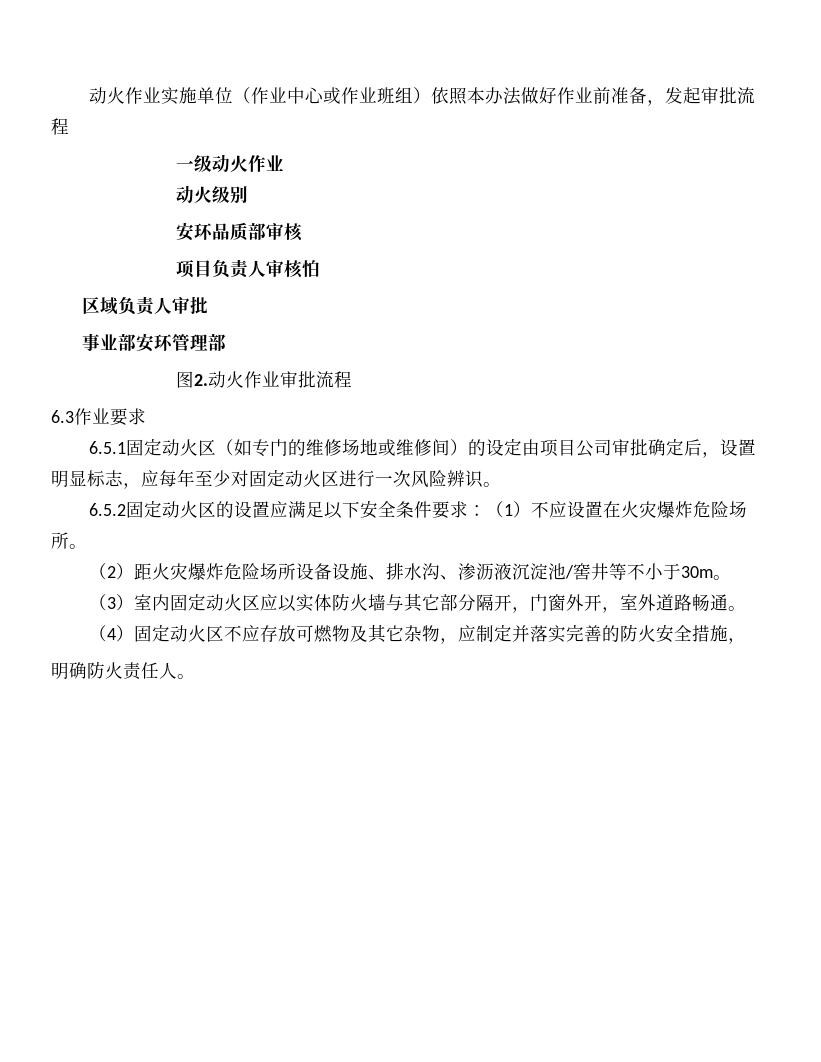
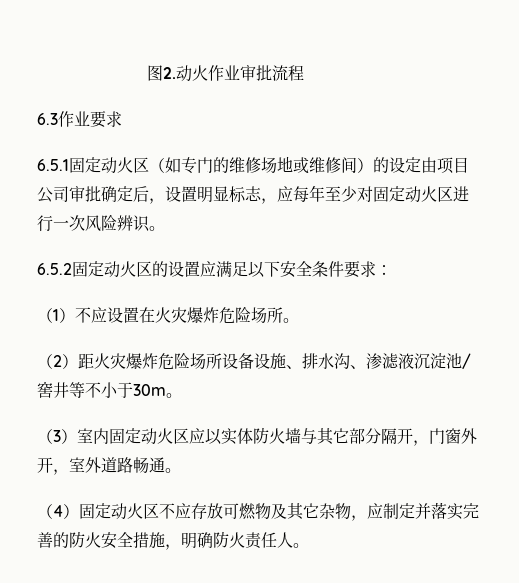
[88,87,755,106] [51,118,69,135] [175,154,284,173] [175,185,248,204] [175,222,303,241] [175,259,320,279] [82,296,209,316] [82,333,227,352] 动火作业实施单位（作业中心或作业班组）依照本办法做好作业前准备，发起审批流程 // 一级动火作业 // 动火级别 // 安环品质部审核 // 项目负责人审核怕 // 区域负责人审批 // 事业部安环管理部 // -> (146, 73) none
(486, 510) none -> (392, 270) //
[475,563,494,580] 沥 -> [382,353,399,369] 滤
(746, 641) // -> (181, 547) none

